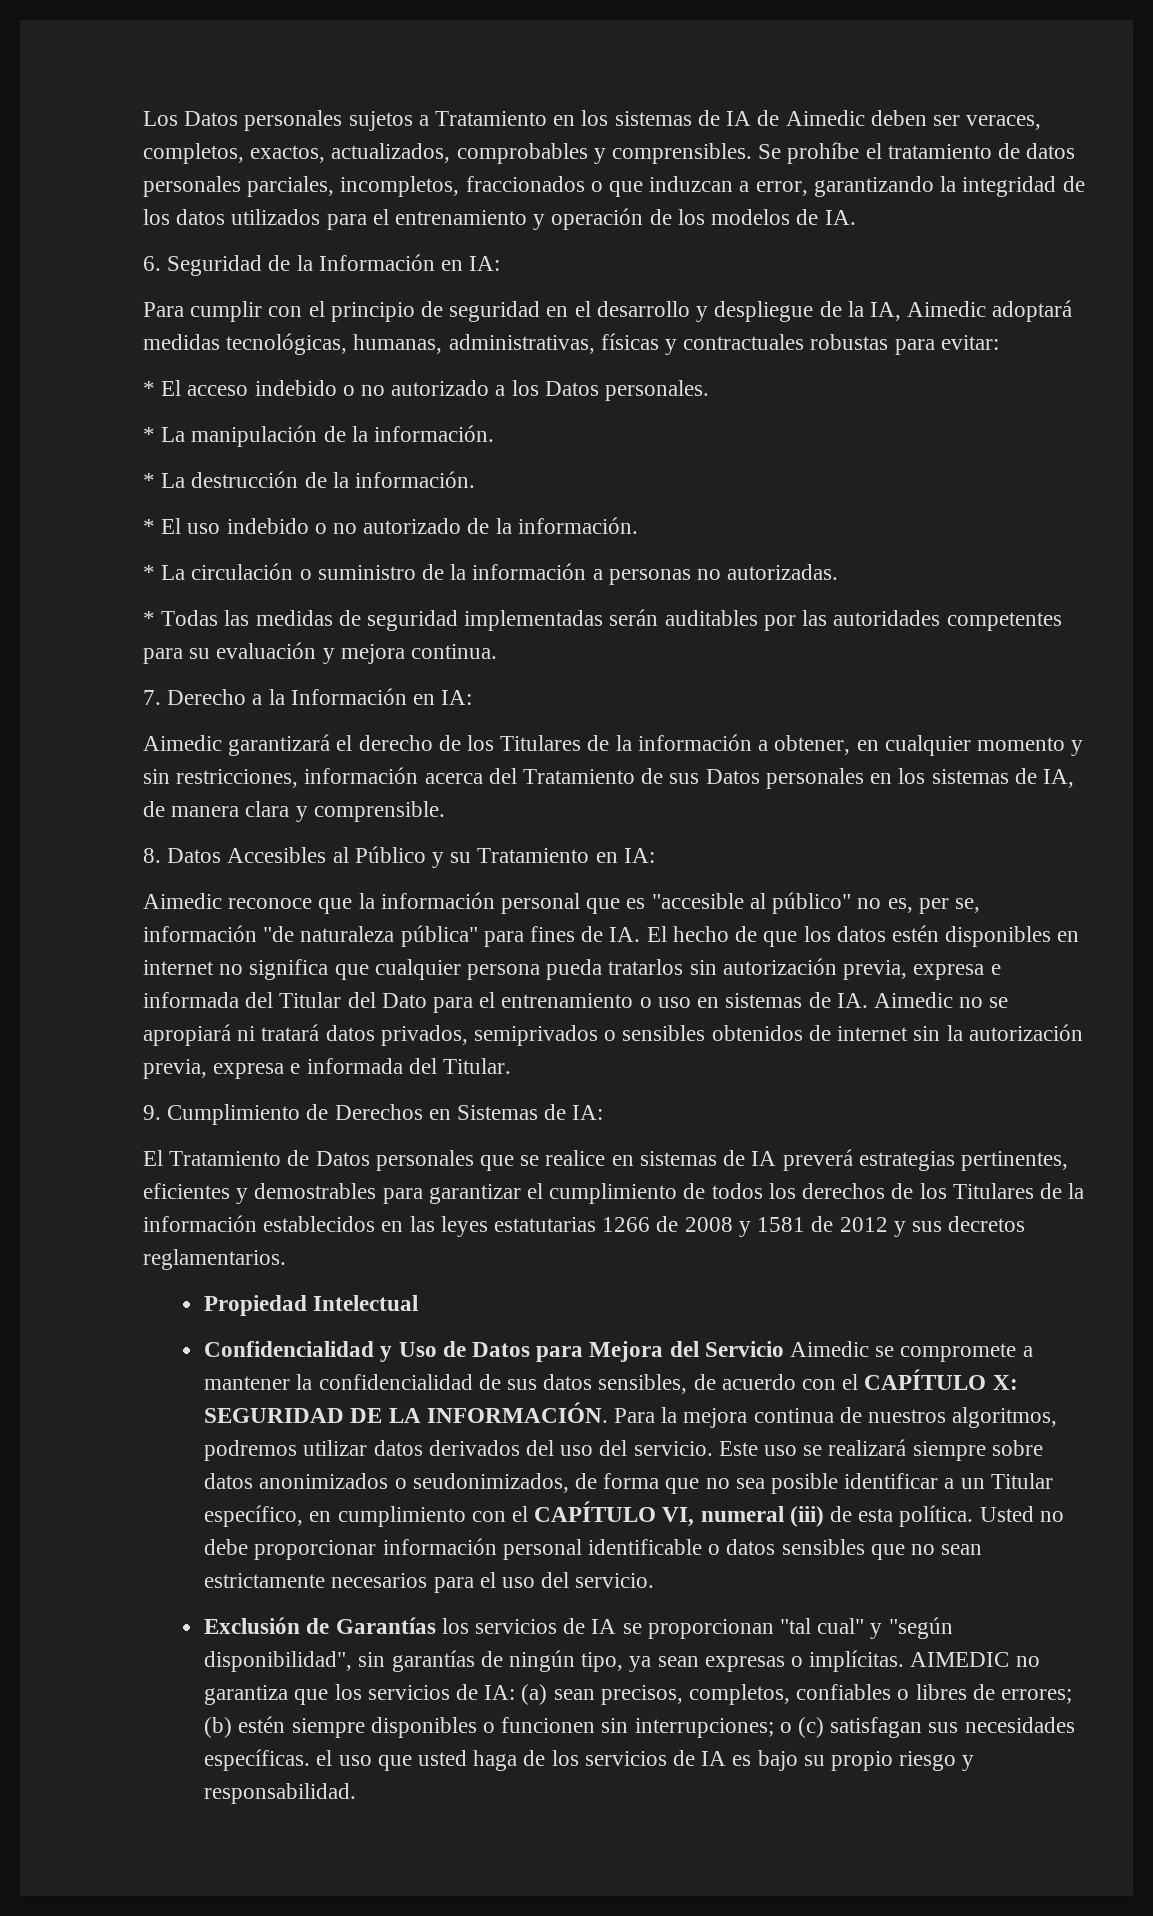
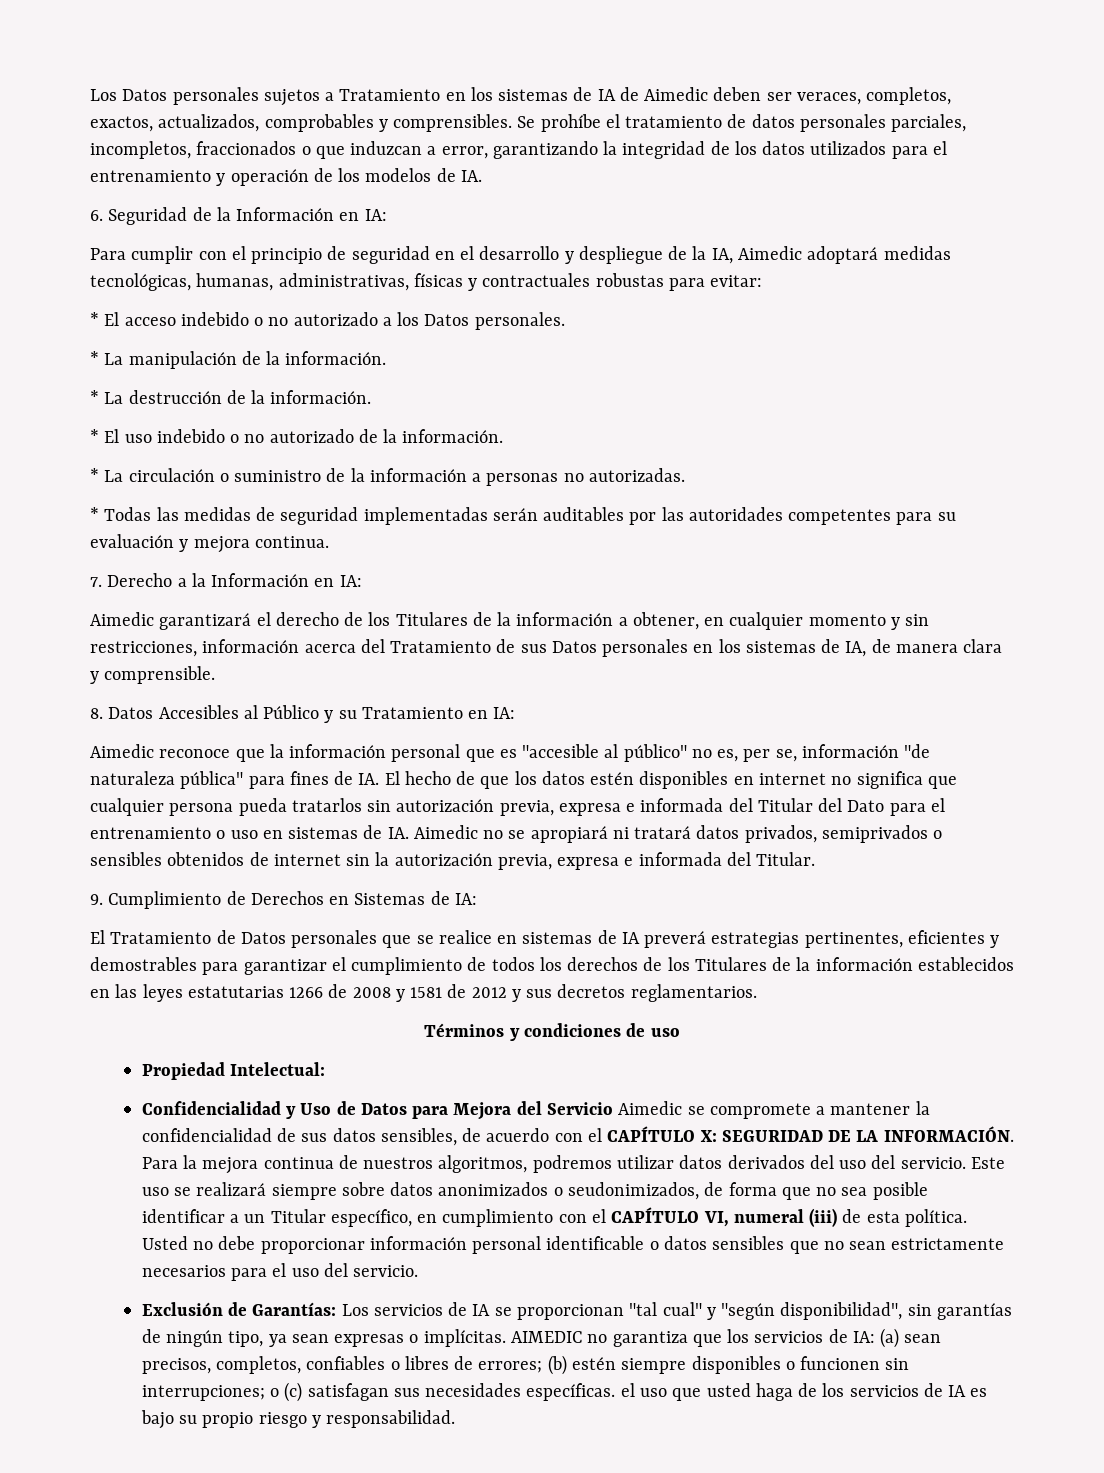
(286, 1259) none -> [424,1023,680,1041] // Términos y condiciones de uso
[313,1295,419,1311] Intelectual -> [230,1062,326,1076] Intelectual:
[335,1617,469,1634] Garantías los -> [252,1302,369,1316] Garantías: Los

